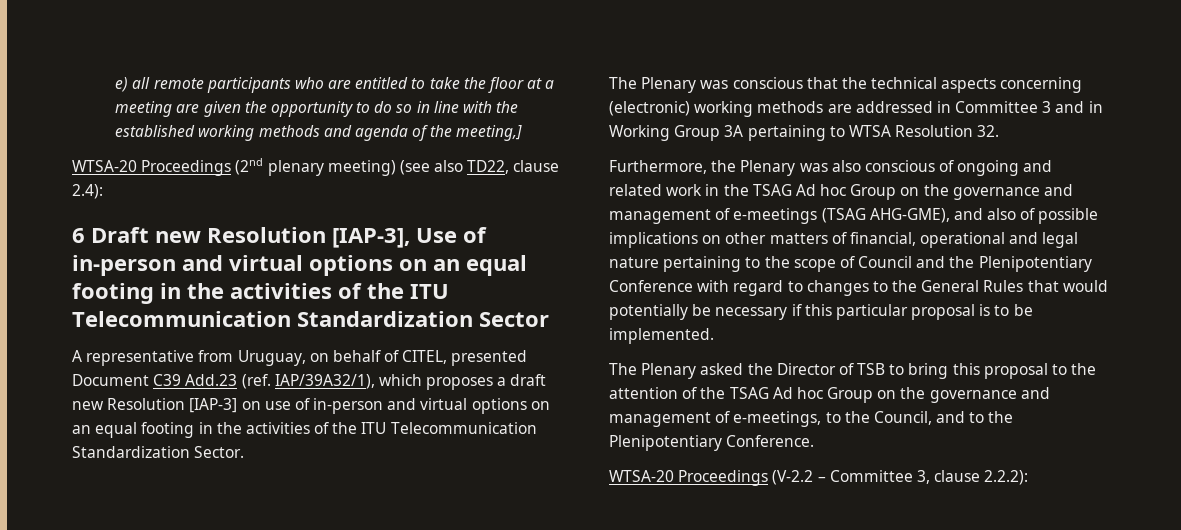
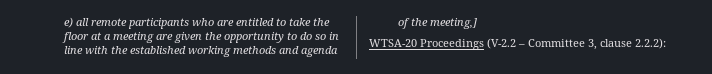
[72,158,560,176] [72,184,103,199] [72,227,487,248] [72,255,527,276] [72,283,449,304] [72,311,549,327] [72,350,528,366] [72,374,547,390] [72,398,550,414] [72,422,537,438] [72,446,245,458] [609,77,1083,93] [609,101,1103,117] [609,125,1000,141] [609,160,1053,176] [609,184,1074,200] [609,208,1099,224] [609,232,1079,248] [609,256,1092,272] [609,280,1108,296] [609,304,1033,320] [609,328,714,344] [609,363,1097,379] [609,387,1050,403] [609,411,1014,427] [609,435,815,451] // WTSA-20 Proceedings (2nd plenary meeting) (see also TD22, clause 2.4): // 6 Draft new Resolution [IAP-3], Use of in-person and virtual options on an equal footing in the activities of the ITU Telecommunication Standardization Sector // A representative from Uruguay, on behalf of CITEL, presented Document C39 Add.23 (ref. IAP/39A32/1), which proposes a draft new Resolution [IAP-3] on use of in-person and virtual options on an equal footing in the activities of the ITU Telecommunication Standardization Sector. // The Plenary was conscious that the technical aspects concerning (electronic) working methods are addressed in Committee 3 and in Working Group 3A pertaining to WTSA Resolution 32. // Furthermore, the Plenary was also conscious of ongoing and related work in the TSAG Ad hoc Group on the governance and management of e-meetings (TSAG AHG-GME), and also of possible implications on other matters of financial, operational and legal nature pertaining to the scope of Council and the Plenipotentiary Conference with regard to changes to the General Rules that would potentially be necessary if this particular proposal is to be implemented. // The Plenary asked the Director of TSB to bring this proposal to the attention of the TSAG Ad hoc Group on the governance and management of e-meetings, to the Council, and to the Plenipotentiary Conference. -> (477, 23) none

